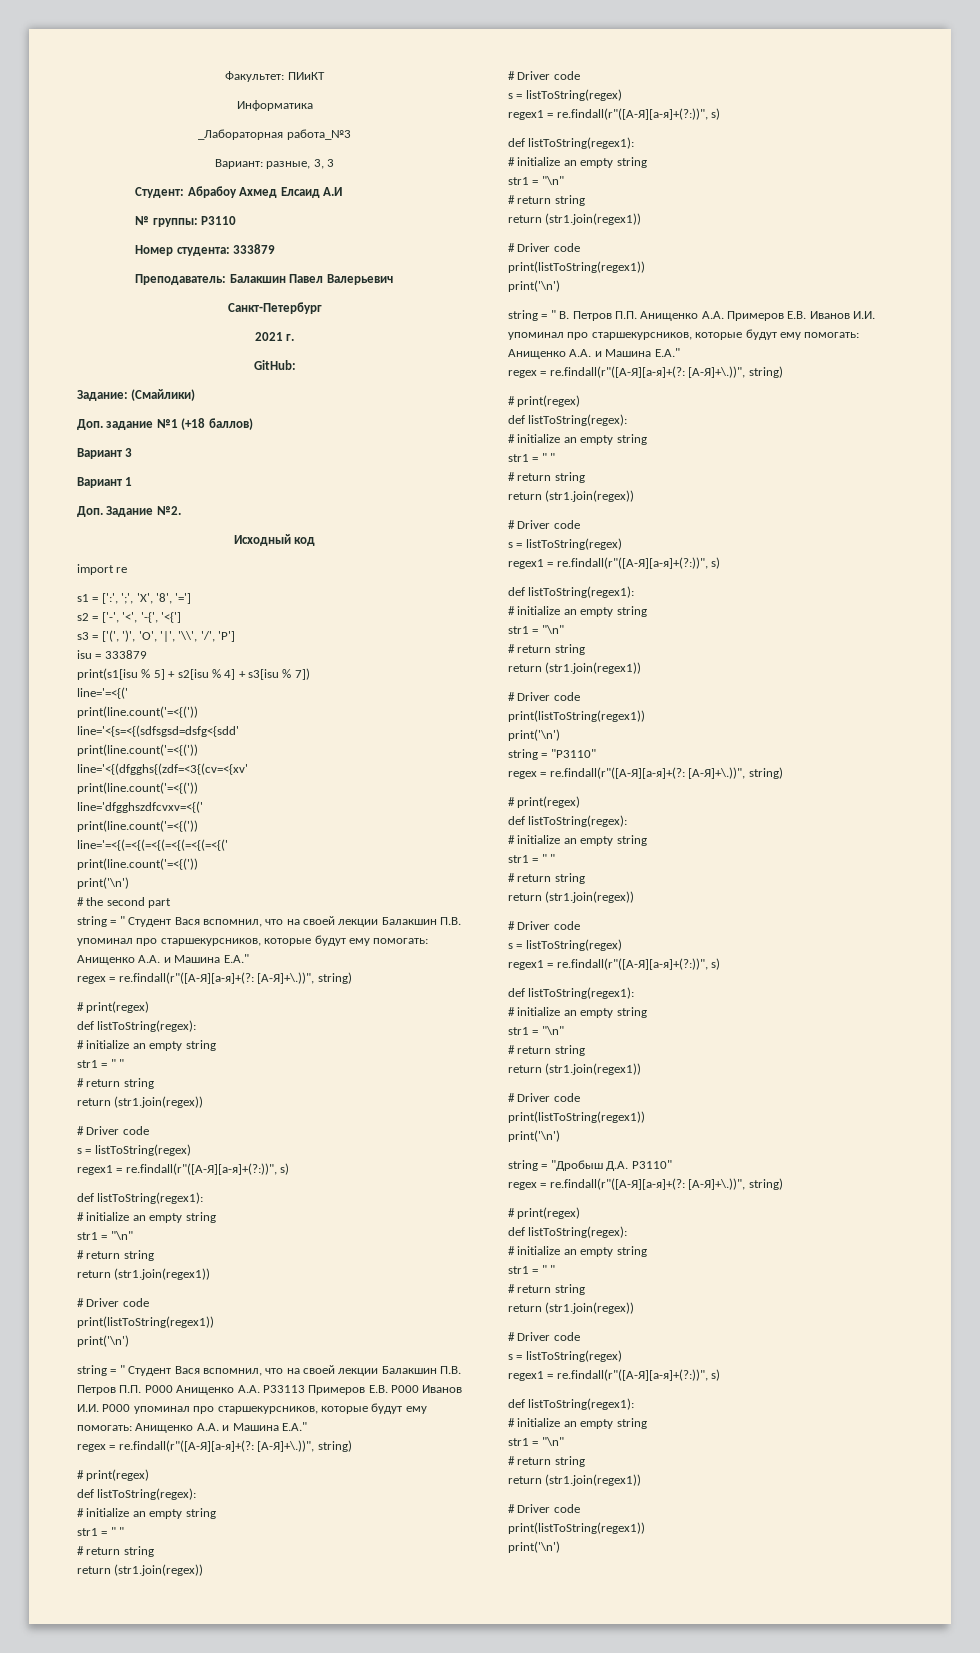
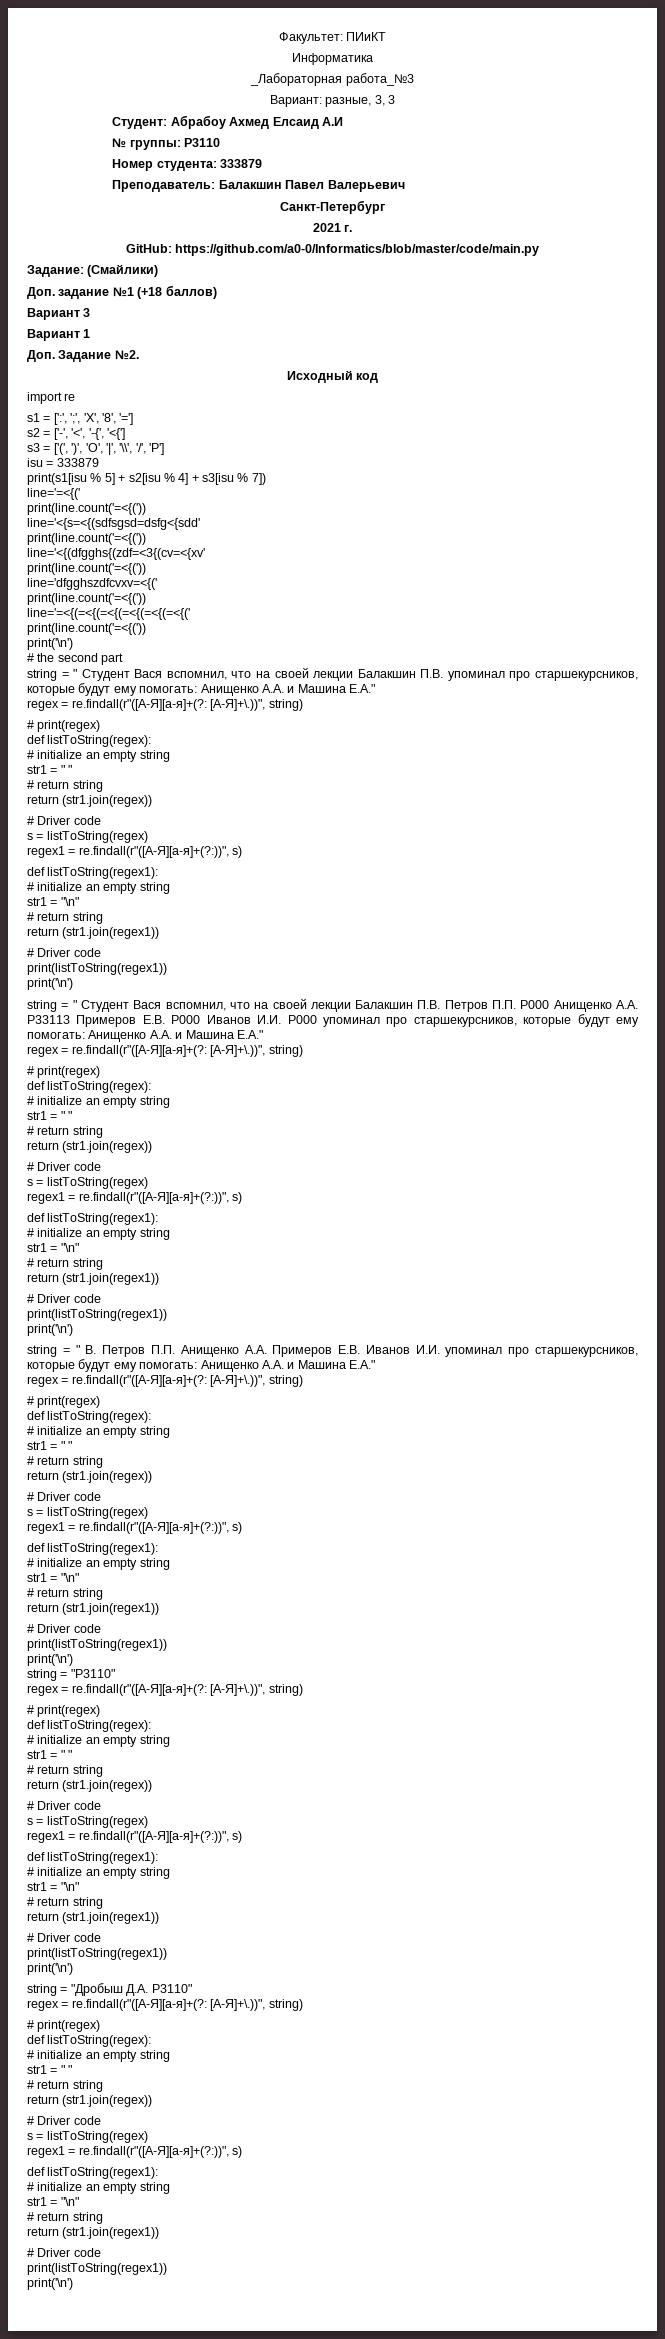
(296, 365) none -> [175,244,540,256] https://github.com/a0-0/Informatics/blob/master/code/main.py

